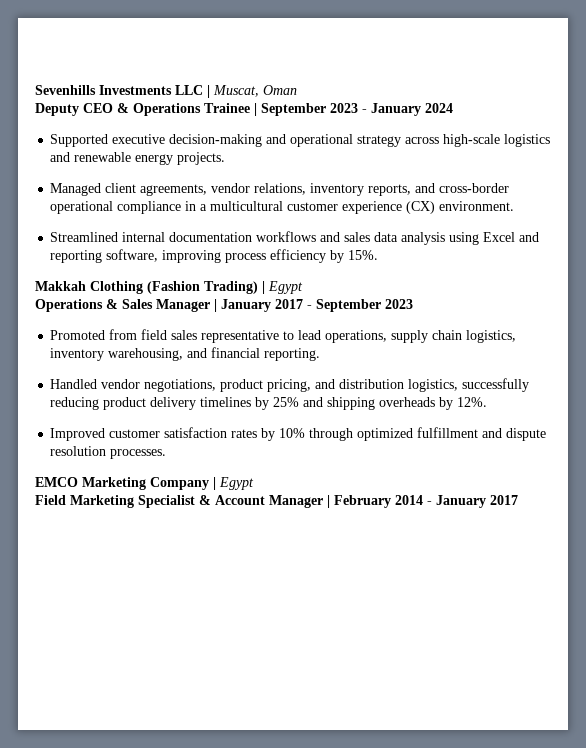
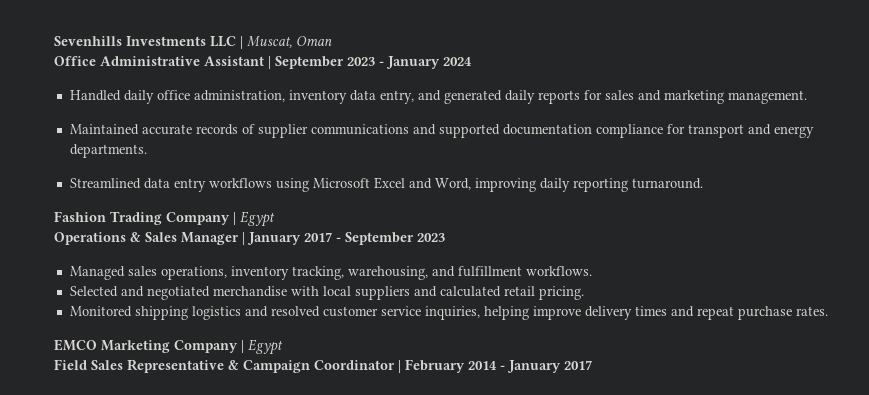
[35,103,250,116] Deputy CEO & Operations Trainee -> [54,56,264,66] Office Administrative Assistant
[50,134,551,147] [50,152,226,165] [50,183,510,196] [50,201,515,214] [50,231,540,245] [50,249,379,263] [35,281,258,294] Supported executive decision-making and operational strategy across high-scale logistics and renewable energy projects. // Managed client agreements, vendor relations, inventory reports, and cross-border operational compliance in a multicultural customer experience (CX) environment. // Streamlined internal documentation workflows and sales data analysis using Excel and reporting software, improving process efficiency by 15%. // Makkah Clothing (Fashion Trading) -> [69,90,807,104] [69,124,814,138] [69,144,147,158] [69,177,703,192] [54,211,230,225] Handled daily office administration, inventory data entry, and generated daily reports for sales and marketing management. // Maintained accurate records of supplier communications and supported documentation compliance for transport and energy departments. // Streamlined data entry workflows using Microsoft Excel and Word, improving daily reporting turnaround. // Fashion Trading Company
[50,329,517,343] [50,347,321,361] [50,378,530,392] [50,397,488,410] [50,427,547,441] [50,446,167,459] Promoted from field sales representative to lead operations, supply chain logistics, inventory warehousing, and financial reporting. // Handled vendor negotiations, product pricing, and distribution logistics, successfully reducing product delivery timelines by 25% and shipping overheads by 12%. // Improved customer satisfaction rates by 10% through optimized fulfillment and dispute resolution processes. -> [69,266,592,280] [69,286,584,300] [69,306,828,320] Managed sales operations, inventory tracking, warehousing, and fulfillment workflows. // Selected and negotiated merchandise with local suppliers and calculated retail pricing. // Monitored shipping logistics and resolved customer service inquiries, helping improve delivery times and repeat purchase rates.
[70,495,323,508] Marketing Specialist & Account Manager -> [91,359,395,373] Sales Representative & Campaign Coordinator

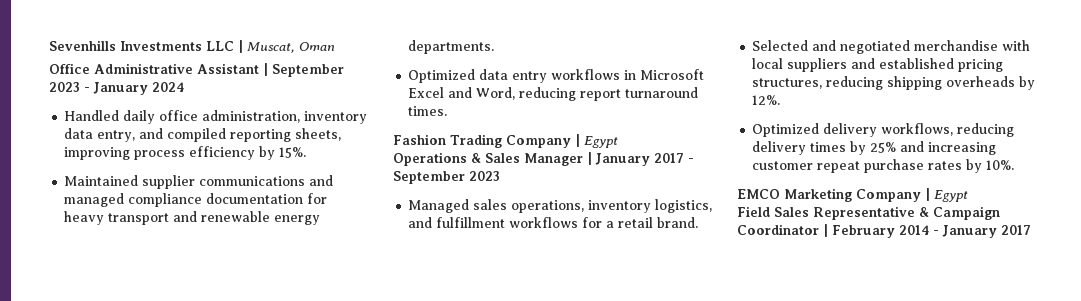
[443,90,807,104] [69,124,685,138] generated daily reports for sales and marketing management. // Maintained accurate records of supplier communications and supported documentation compliance for -> [167,128,342,142] [64,146,307,160] [64,175,334,189] [64,193,328,207] [64,211,105,225] compiled reporting sheets, improving process efficiency by 15%. // Maintained supplier communications and managed compliance documentation for heavy
(771, 129) none -> [201,211,271,222] renewable
[69,178,141,189] Streamlined -> [408,69,476,83] Optimized
[275,178,309,192] using -> [624,70,637,80] in
[474,178,703,192] improving daily reporting turnaround. -> [519,87,699,101] [408,106,448,116] reducing report turnaround times.
[291,266,592,280] tracking, warehousing, and fulfillment workflows. -> [655,199,713,213] [408,217,699,228] logistics, and fulfillment workflows for a retail brand.
[439,286,584,300] [69,306,828,320] calculated retail pricing. // Monitored shipping logistics and resolved customer service inquiries, helping improve delivery times and repeat purchase rates. -> [879,58,1004,72] [752,76,1036,90] [752,95,781,105] [752,123,1015,137] [752,141,997,155] [752,159,1015,173] established pricing structures, reducing shipping overheads by 12%. // Optimized delivery workflows, reducing delivery times by 25% and increasing customer repeat purchase rates by 10%.

